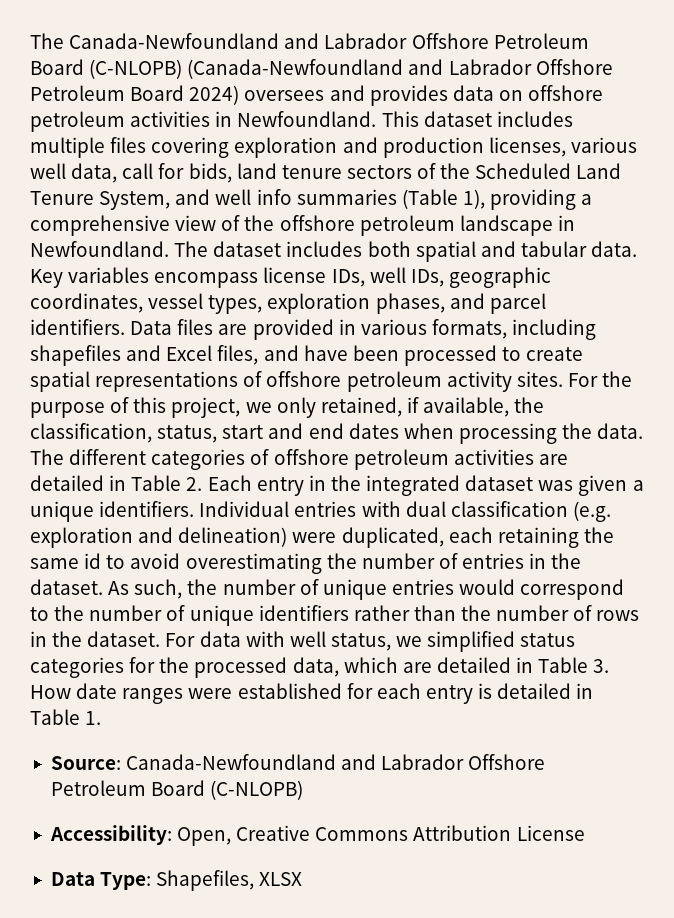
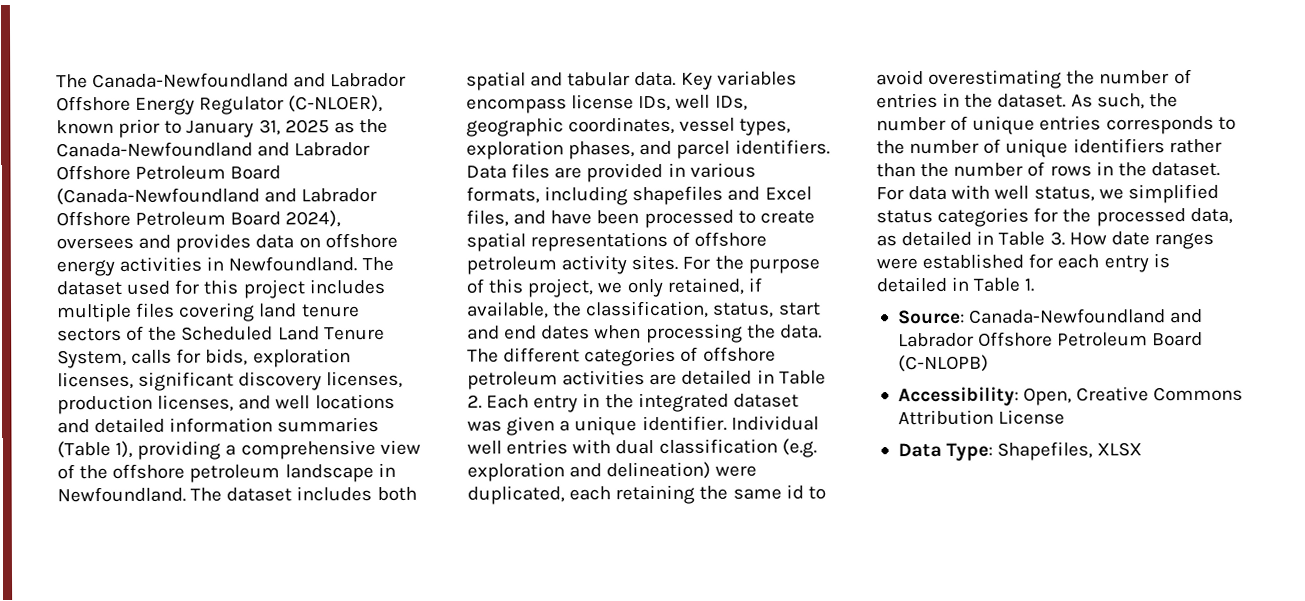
[493,33,589,49] [30,59,183,79] Petroleum Board (C-NLOPB) -> [135,94,384,115] [56,118,388,138] [56,141,371,158] [56,164,282,181] Energy Regulator (C-NLOER), known prior to January 31, 2025 as the Canada-Newfoundland and Labrador Offshore Petroleum Board
[189,85,240,105] 2024) -> [285,210,342,228] 2024),
[30,111,125,132] petroleum -> [56,259,115,277] energy
[381,111,573,127] [30,137,637,158] [30,163,232,183] This dataset includes multiple files covering exploration and production licenses, various well data, call for bids, -> [361,256,394,272] [56,278,385,299] [57,302,256,323] The dataset used for this project includes multiple files covering
[175,189,292,205] and well info -> [131,348,351,368] [57,370,404,391] [57,393,395,415] [57,417,274,434] calls for bids, exploration licenses, significant discovery licenses, production licenses, and well locations and detailed information
[99,501,290,517] identifiers. Individual -> [641,415,819,432] [467,440,502,455] identifier. Individual well
[459,579,625,600] would correspond -> [1105,115,1214,135] corresponds
[343,657,432,673] which are -> [876,235,897,247] as

